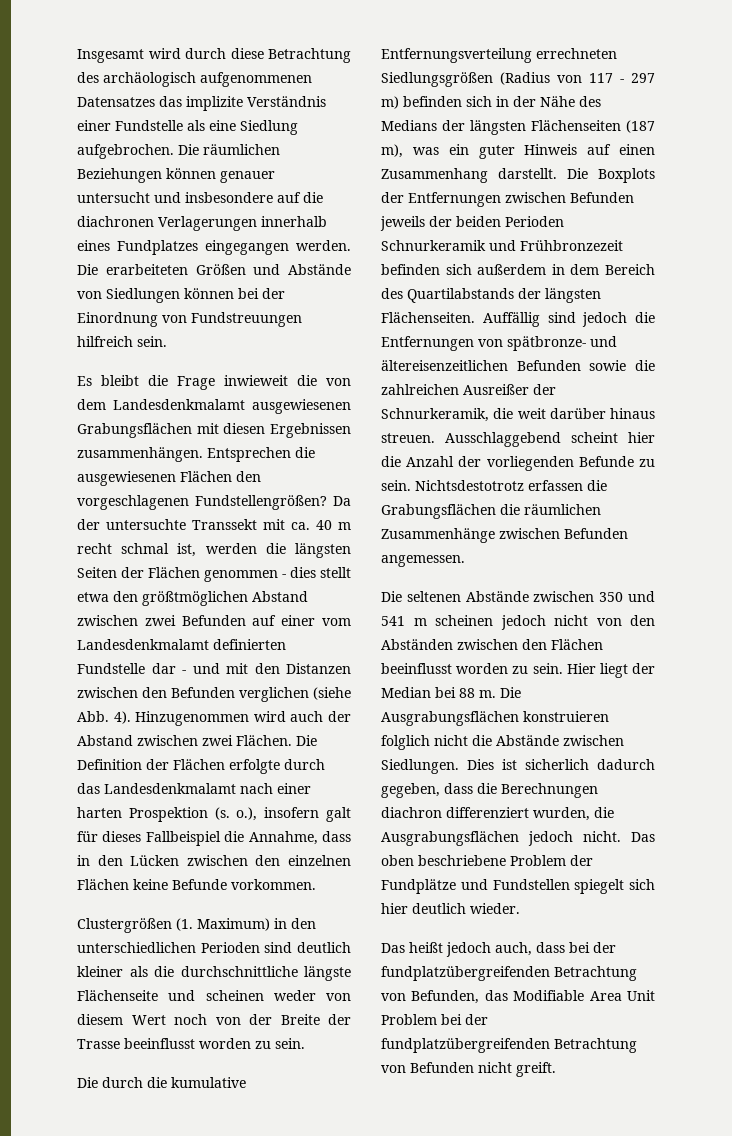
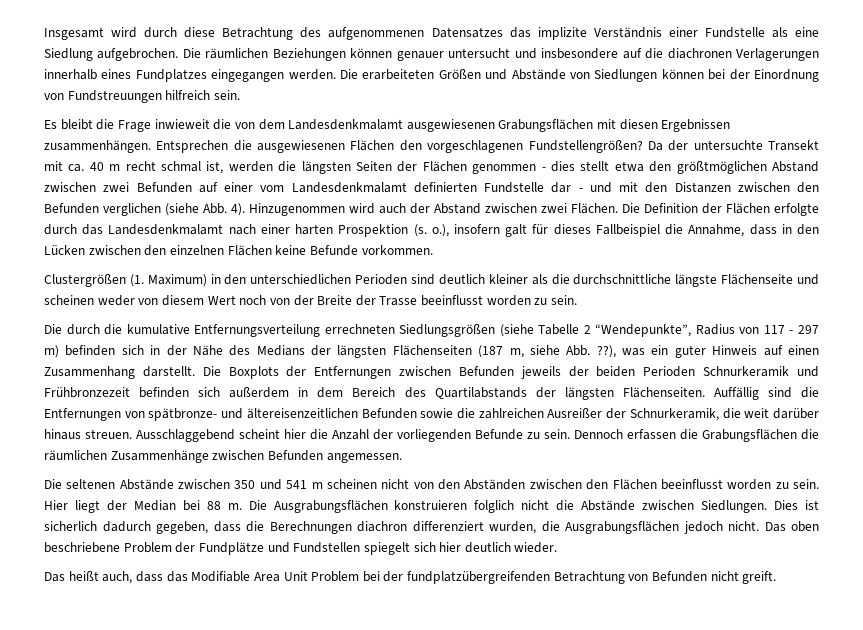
[103,72,196,87] archäologisch -> (322, 32) none
[192,519,257,530] Transsekt -> [768,140,820,151] Transekt
[500,72,550,85] (Radius -> [499,324,735,337] (siehe Tabelle 2 “Wendepunkte”, Radius
[381,144,403,158] m), -> [509,345,616,358] m, siehe Abb. ??),
[582,312,628,327] jedoch -> (792, 392) none
[415,480,524,491] Nichtsdestotrotz -> [574,429,623,439] Dennoch
[500,615,546,630] jedoch -> (377, 484) none
[446,942,491,957] jedoch -> (99, 576) none
[569,942,616,953] [381,966,637,981] [381,990,480,1004] bei der fundplatzübergreifenden Betrachtung von Befunden, -> (163, 576) none

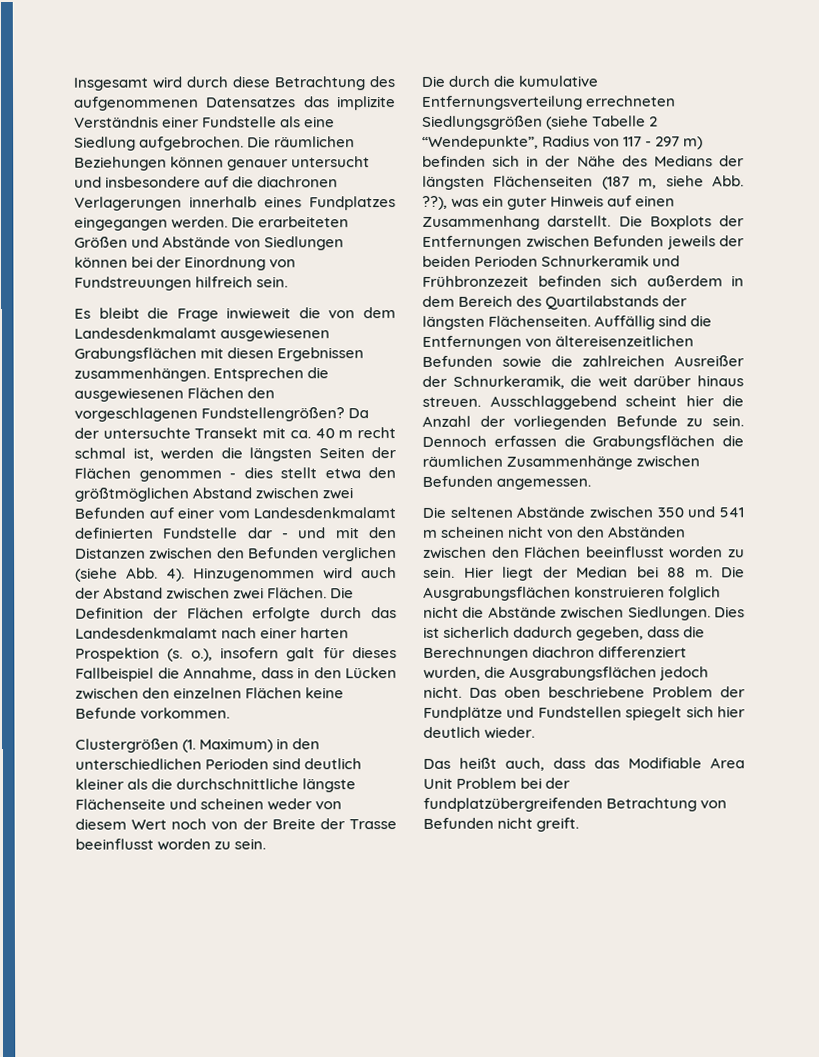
[148,408,244,421] spätbronze- und -> (553, 342) none

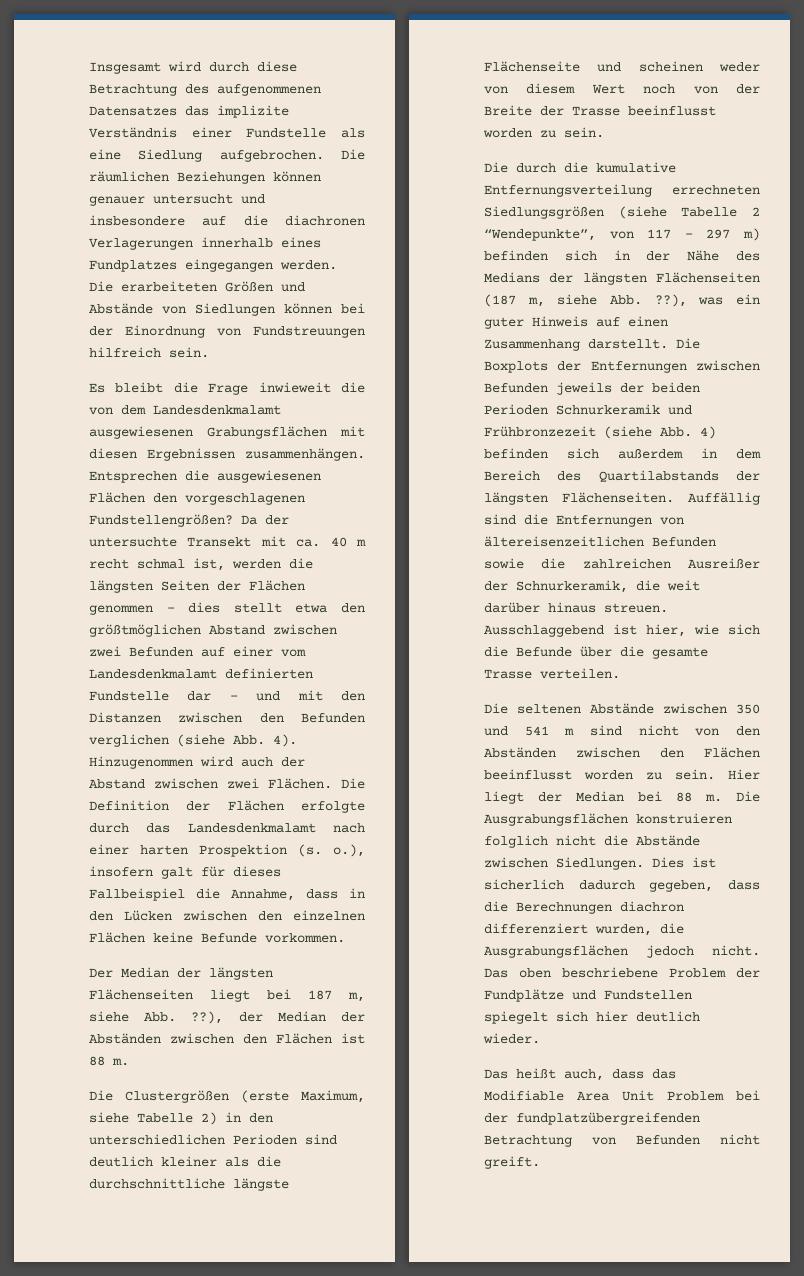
[75,738,274,753] Clustergrößen (1. Maximum) -> [89,967,273,980] [89,989,365,1002] [89,1011,365,1024] [89,1033,365,1044] [89,1056,129,1066] [89,1090,365,1103] [89,1112,217,1125] Der Median der längsten Flächenseiten liegt bei 187 m, siehe Abb. ??), der Median der Abständen zwischen den Flächen ist 88 m. // Die Clustergrößen (erste Maximum, siehe Tabelle 2)
[542,135,591,147] Radius -> (596, 235) none
(529, 281) none -> [604,426,716,439] (siehe Abb. 4)
[625,395,744,407] [422,415,744,430] [422,435,744,450] [422,455,701,470] [422,475,592,490] scheint hier die Anzahl der vorliegenden Befunde zu sein. Dennoch erfassen die Grabungsflächen die räumlichen Zusammenhänge zwischen Befunden angemessen. -> [613,624,760,637] [484,646,708,659] [484,668,620,679] ist hier, wie sich die Befunde über die gesamte Trasse verteilen.
[440,526,506,538] scheinen -> [590,725,622,736] sind

